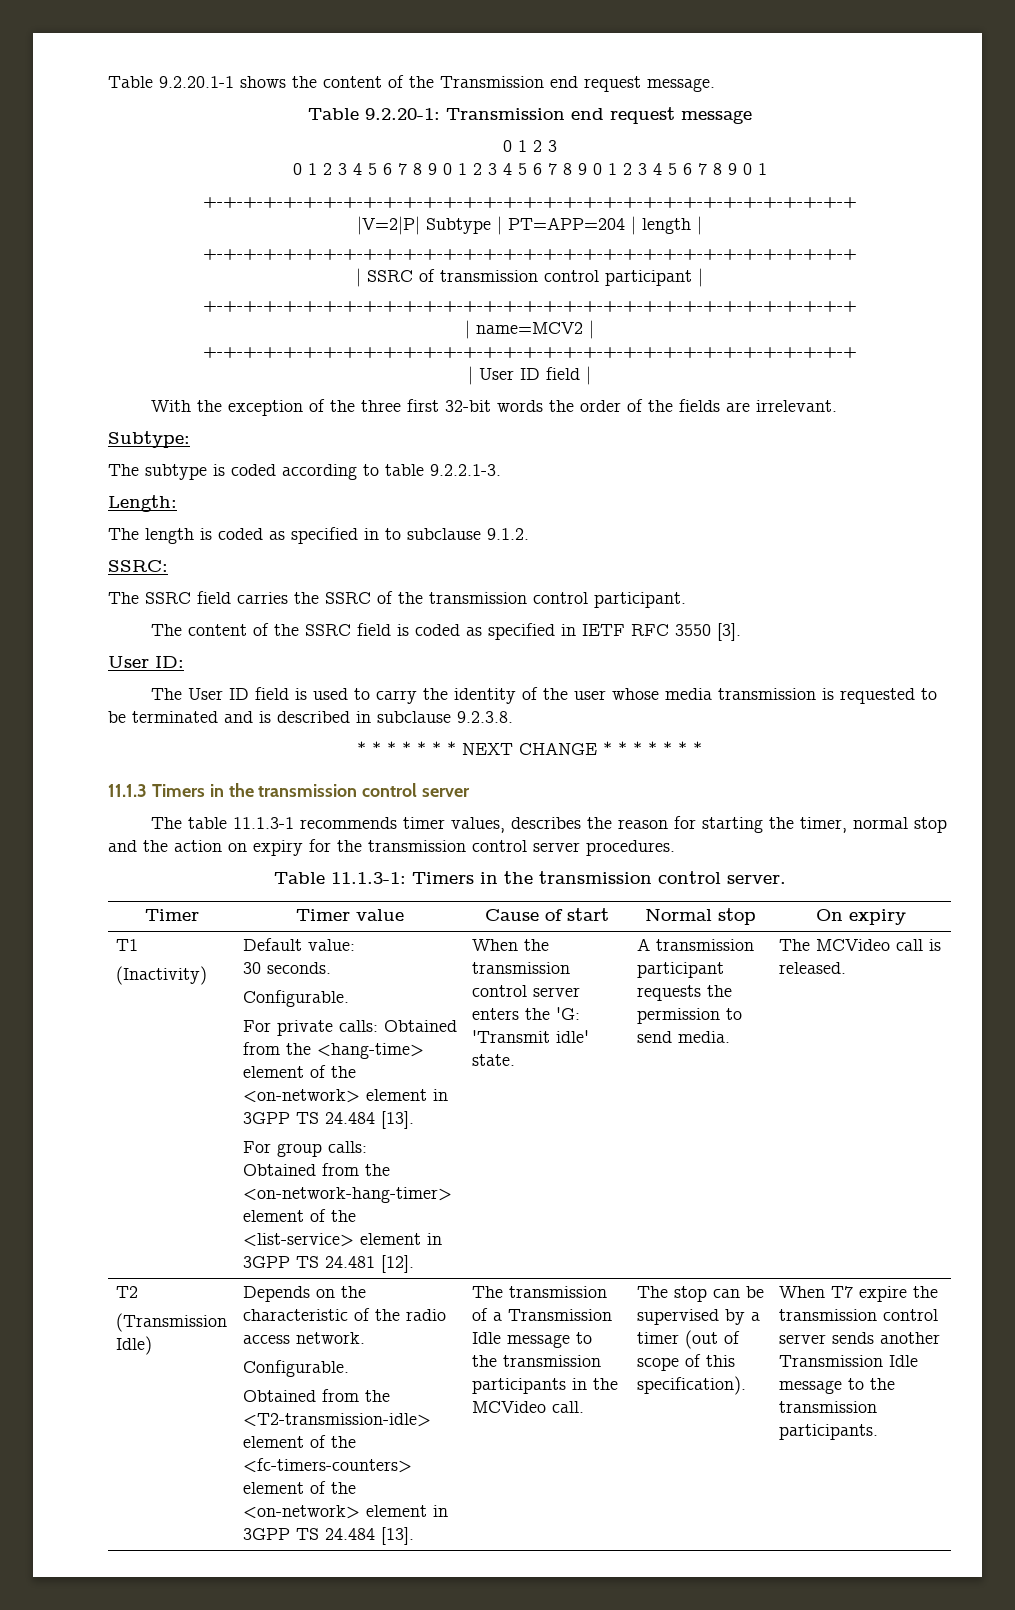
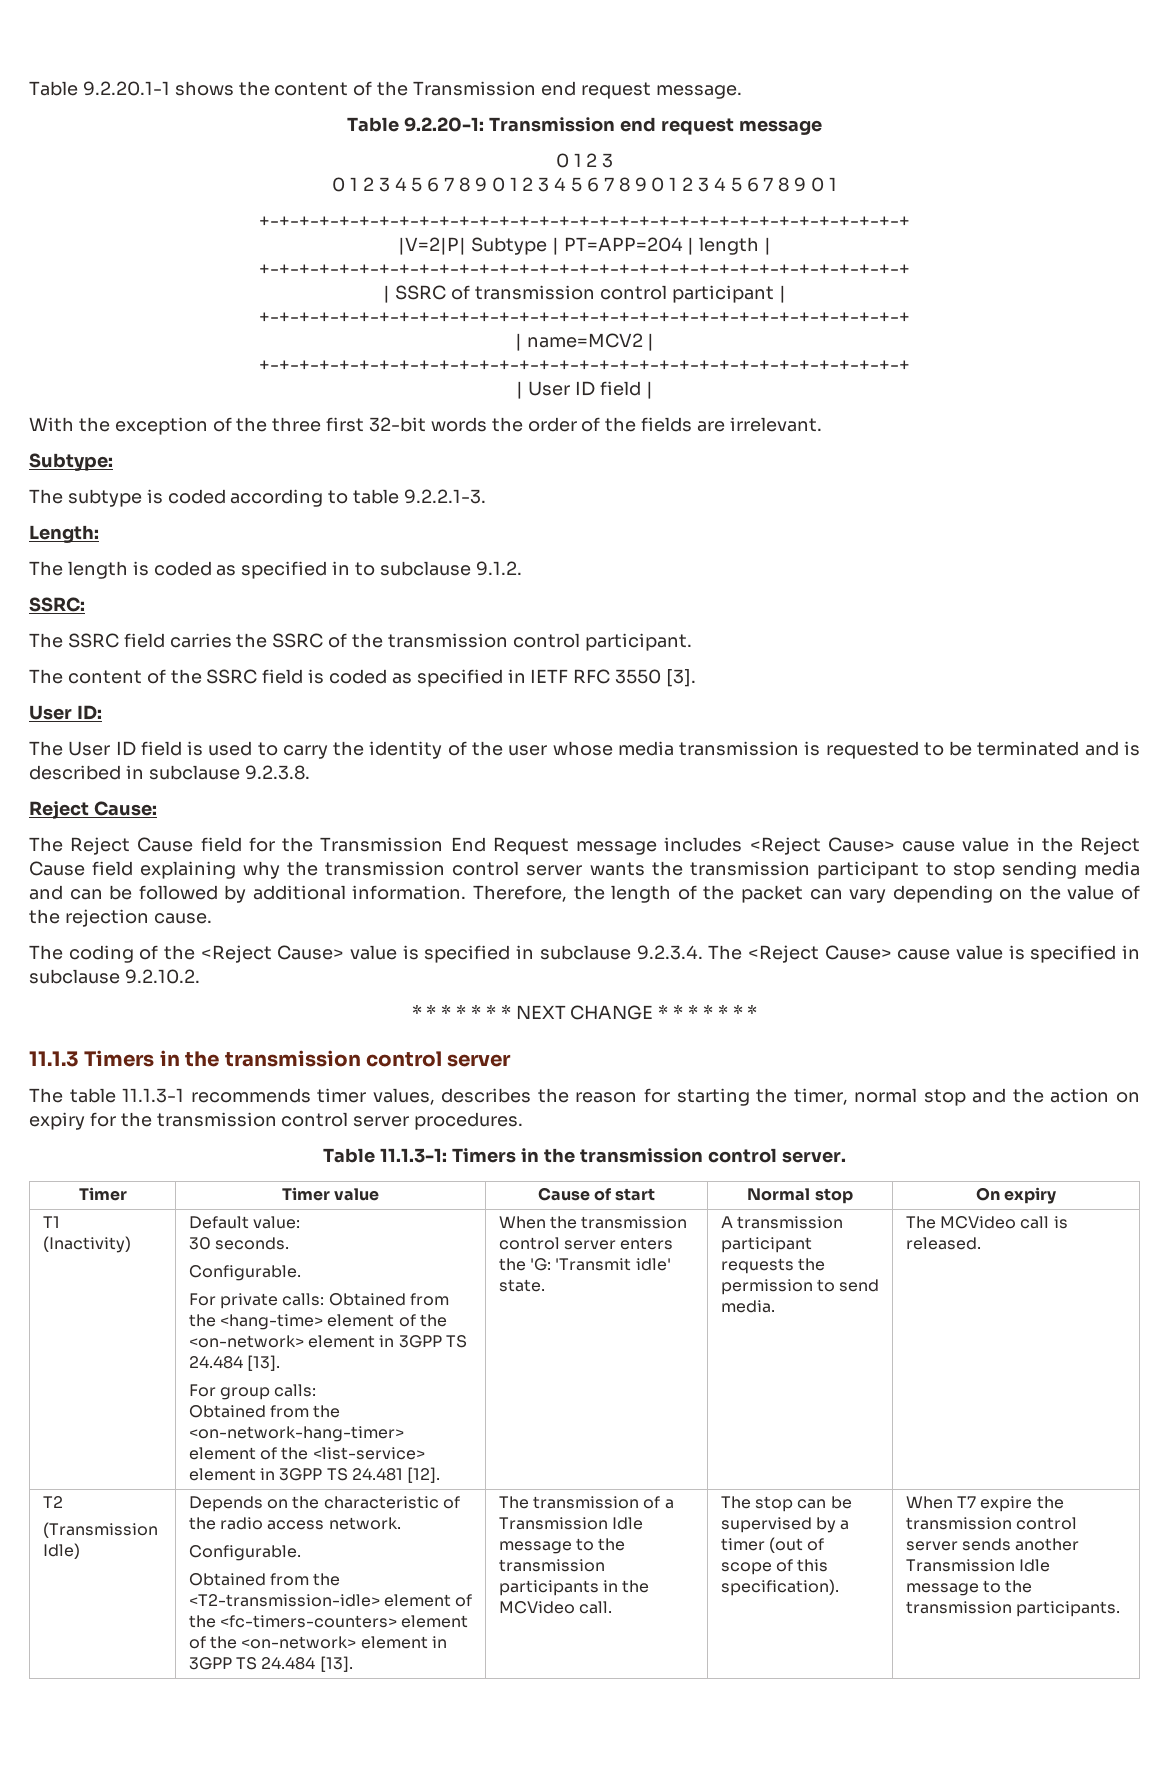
(513, 717) none -> [29,801,157,819] [29,837,1141,855] [29,861,1140,879] [29,885,1140,903] [29,909,212,927] [29,945,1141,963] [29,969,200,984] // Reject Cause: // The Reject Cause field for the Transmission End Request message includes <Reject Cause> cause value in the Reject Cause field explaining why the transmission control server wants the transmission participant to stop sending media and can be followed by additional information. Therefore, the length of the packet can vary depending on the value of the rejection cause. // The coding of the <Reject Cause> value is specified in subclause 9.2.3.4. The <Reject Cause> cause value is specified in subclause 9.2.10.2.

